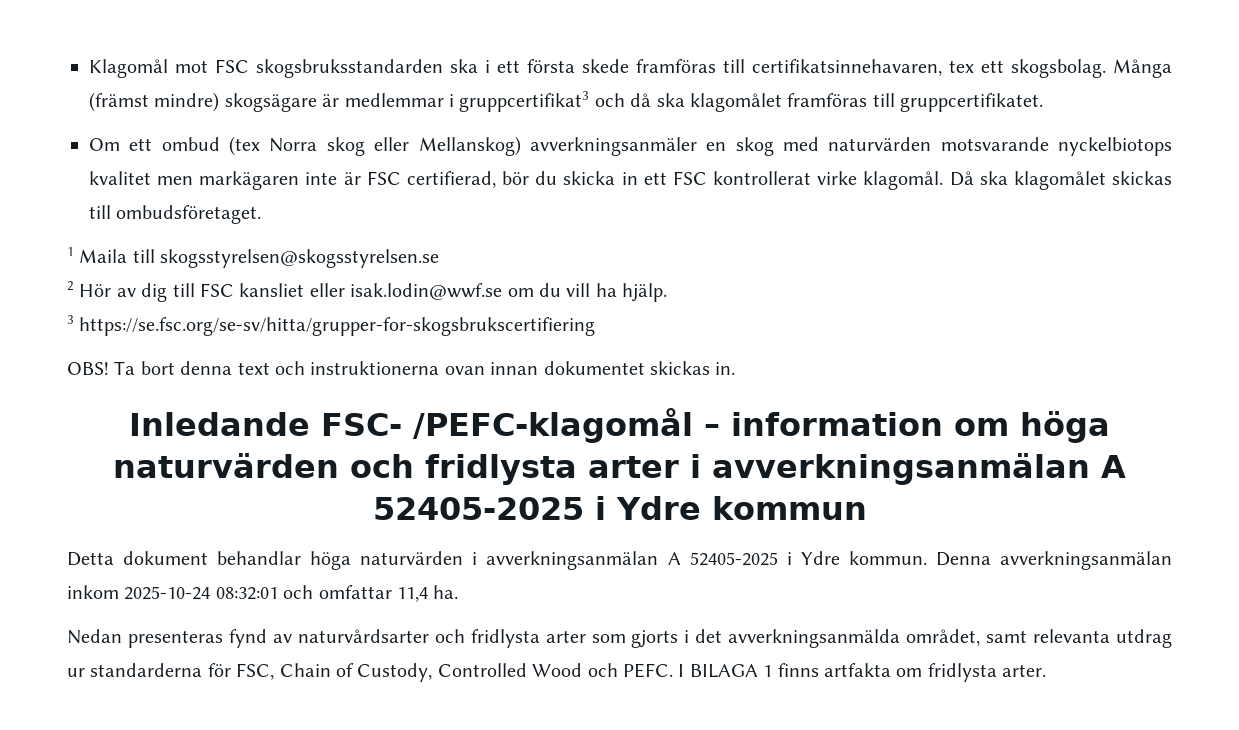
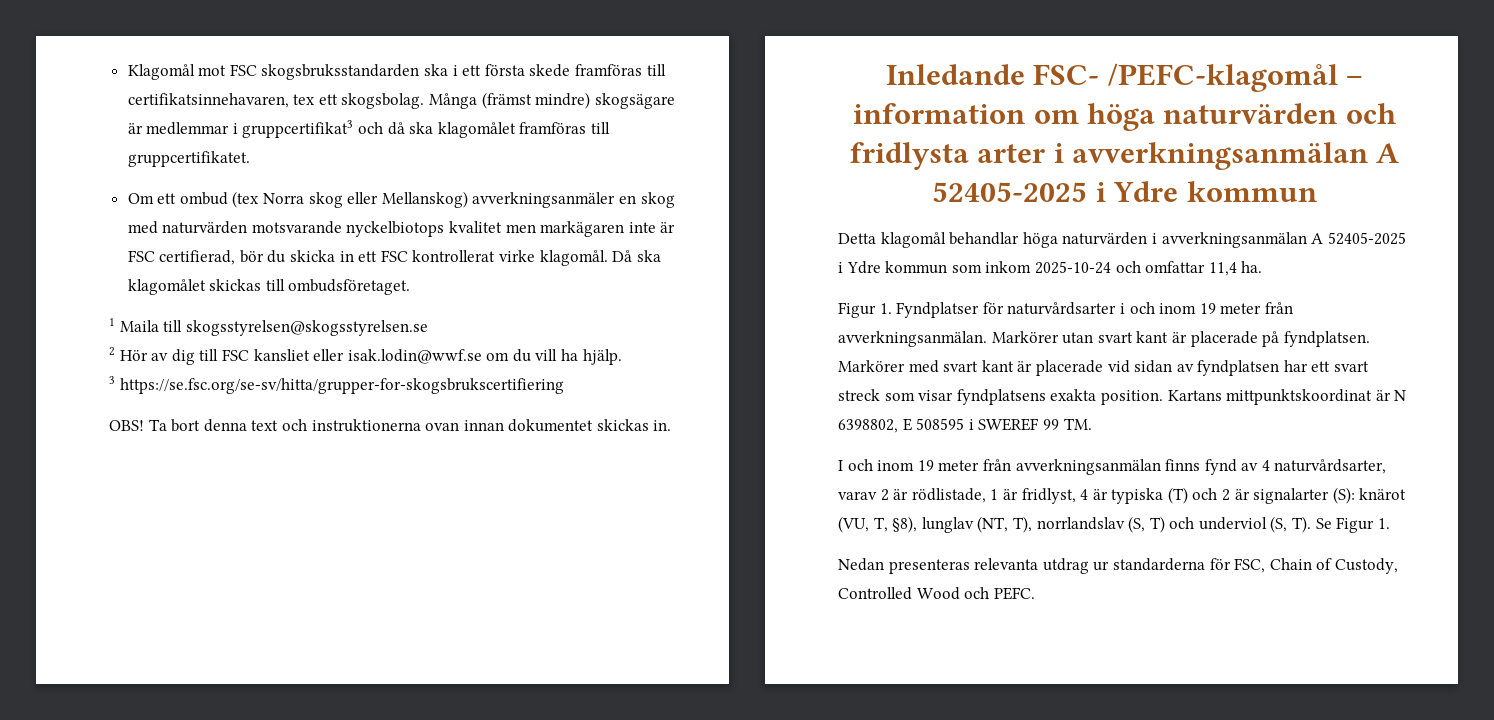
[123,551,209,565] dokument -> [880,232,946,248] klagomål
[848,551,1172,570] kommun. Denna avverkningsanmälan -> [885,261,982,274] kommun som
[215,587,278,600] 08:32:01 -> (1111, 267) none
[67,629,1028,648] Nedan presenteras fynd av naturvårdsarter och fridlysta arter som gjorts i det avverkningsanmälda området, samt -> [838,302,1293,318] [838,331,1370,347] [838,360,1370,376] [838,389,1407,405] [838,418,1092,433] [838,459,1387,475] [838,487,1407,504] [838,516,1390,533] [838,558,970,574] Figur 1. Fyndplatser för naturvårdsarter i och inom 19 meter från avverkningsanmälan. Markörer utan svart kant är placerade på fyndplatsen. Markörer med svart kant är placerade vid sidan av fyndplatsen har ett svart streck som visar fyndplatsens exakta position. Kartans mittpunktskoordinat är N 6398802, E 508595 i SWEREF 99 TM. // I och inom 19 meter från avverkningsanmälan finns fynd av 4 naturvårdsarter, varav 2 är rödlistade, 1 är fridlyst, 4 är typiska (T) och 2 är signalarter (S): knärot (VU, T, §8), lunglav (NT, T), norrlandslav (S, T) och underviol (S, T). Se Figur 1. // Nedan presenteras
[678,663,1047,682] I BILAGA 1 finns artfakta om fridlysta arter. -> (1035, 593) none

